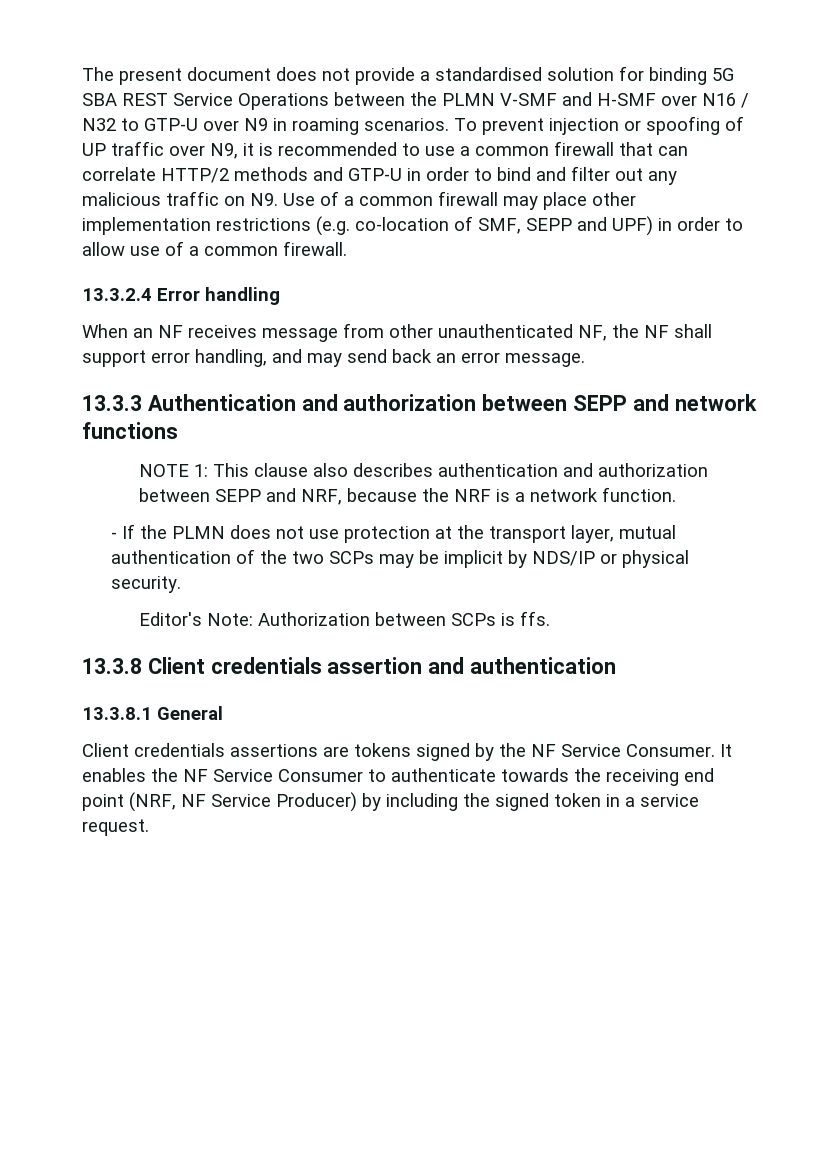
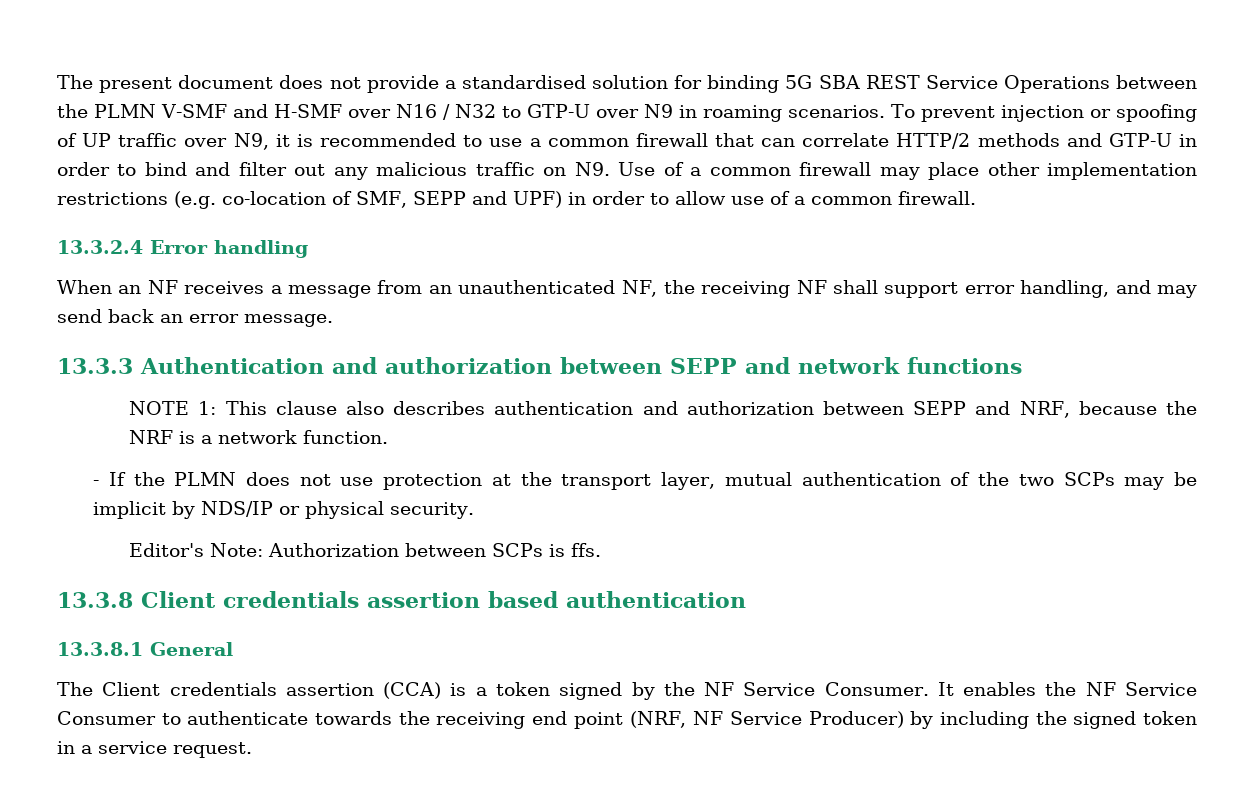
(257, 331) none -> [270,285,282,294] a
[389,324,433,338] other -> [428,285,452,294] an
(639, 331) none -> [701,281,791,298] receiving
[428,657,465,674] and -> [488,591,558,608] based
[82,743,411,757] Client credentials assertions are tokens -> [57,682,550,699] The Client credentials assertion (CCA) is a token

